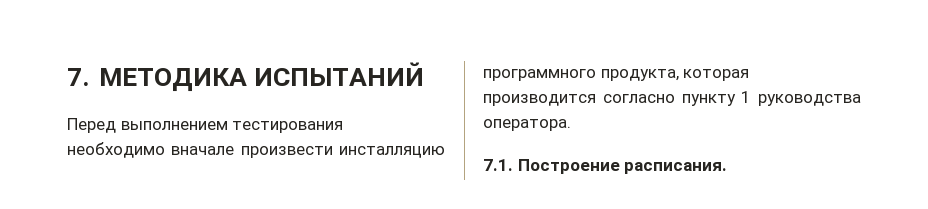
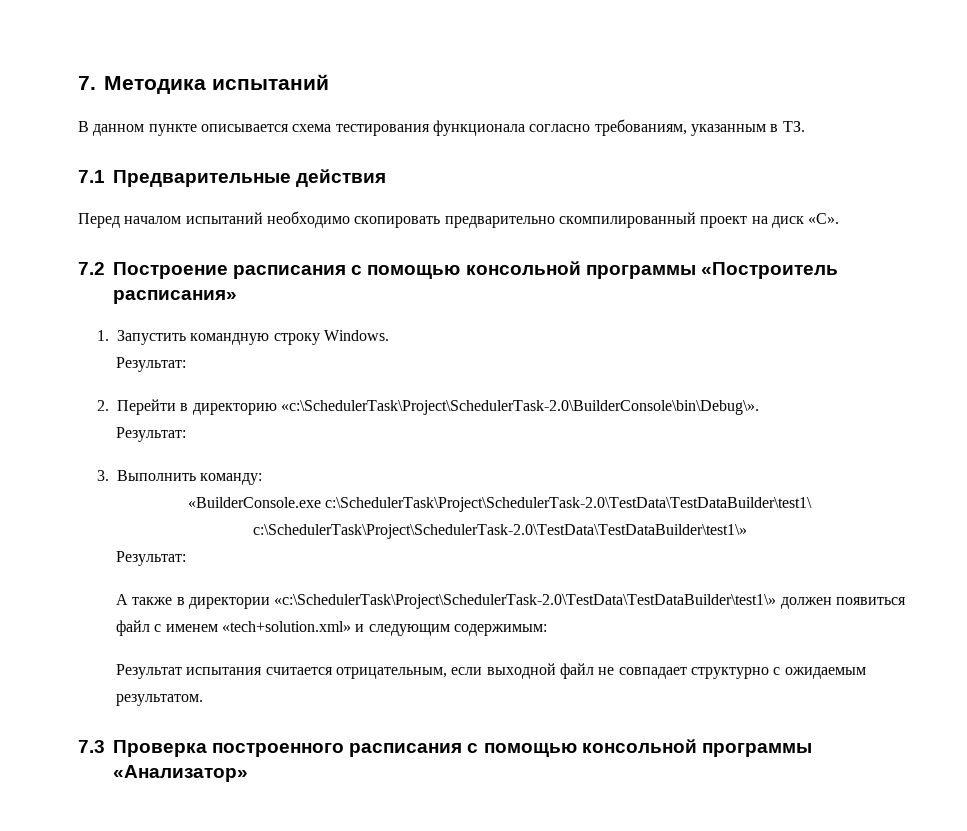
[98,62,424,92] [67,118,344,133] [67,142,445,158] [483,69,750,81] [483,91,861,106] [483,119,571,131] [483,159,728,174] МЕТОДИКА ИСПЫТАНИЙ // Перед выполнением тестирования необходимо вначале произвести инсталляцию программного продукта, которая производится согласно пункту 1 руководства оператора. // 7.1. Построение расписания. -> [104,74,329,94] [78,119,805,136] [78,169,387,187] [78,211,840,228] [78,261,838,279] [113,290,237,304] [97,330,390,345] [116,357,187,372] [97,399,760,415] [116,427,187,442] [97,470,263,485] [187,497,813,512] [252,524,747,539] [116,551,187,566] [116,594,907,609] [116,620,548,636] [116,663,866,679] [116,694,204,706] [78,739,812,757] [113,765,248,782] Методика испытаний // В данном пункте описывается схема тестирования функционала согласно требованиям, указанным в ТЗ. // 7.1 Предварительные действия // Перед началом испытаний необходимо скопировать предварительно скомпилированный проект на диск «C». // 7.2 Построение расписания с помощью консольной программы «Построитель расписания» // 1. Запустить командную строку Windows. // Результат: // 2. Перейти в директорию «c:\SchedulerTask\Project\SchedulerTask-2.0\BuilderConsole\bin\Debug\». // Результат: // 3. Выполнить команду: // «BuilderConsole.exe c:\SchedulerTask\Project\SchedulerTask-2.0\TestData\TestDataBuilder\test1\ c:\SchedulerTask\Project\SchedulerTask-2.0\TestData\TestDataBuilder\test1\» // Результат: // А также в директории «c:\SchedulerTask\Project\SchedulerTask-2.0\TestData\TestDataBuilder\test1\» должен появиться файл с именем «tech+solution.xml» и следующим содержимым: // Результат испытания считается отрицательным, если выходной файл не совпадает структурно с ожидаемым результатом. // 7.3 Проверка построенного расписания с помощью консольной программы «Анализатор»

